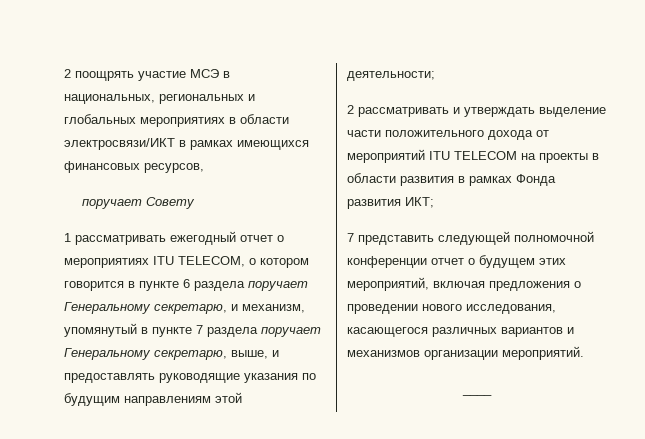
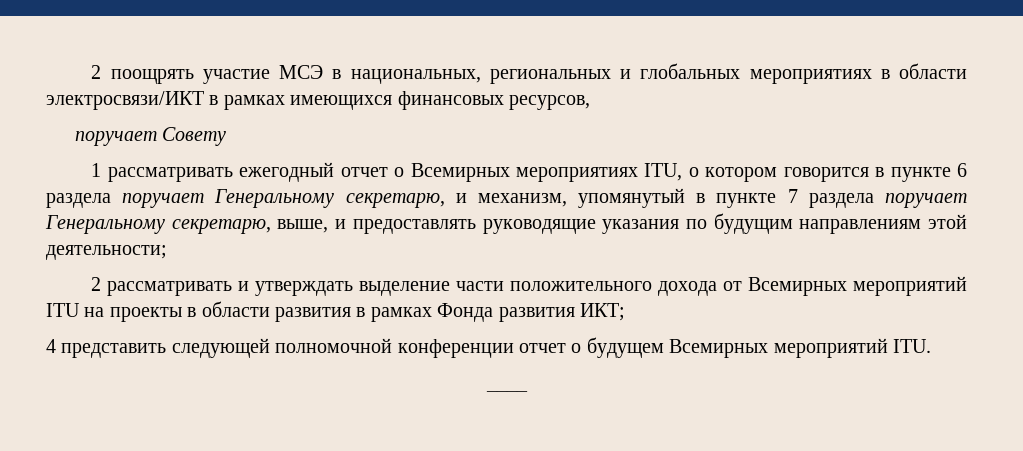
[64,256,245,268] мероприятиях ITU TELECOM, -> [410,163,683,182] Всемирных мероприятиях ITU,
(549, 133) none -> [748,277,848,296] Всемирных
[454,151,517,160] TELECOM -> (80, 310) none
[347,233,354,242] 7 -> [46,339,56,353] 4
[539,258,566,265] [347,277,581,291] [347,304,556,314] [347,327,574,337] [347,346,584,360] этих мероприятий, включая предложения о проведении нового исследования, касающегося различных вариантов и механизмов организации мероприятий. -> [669,338,931,358] Всемирных мероприятий ITU.

